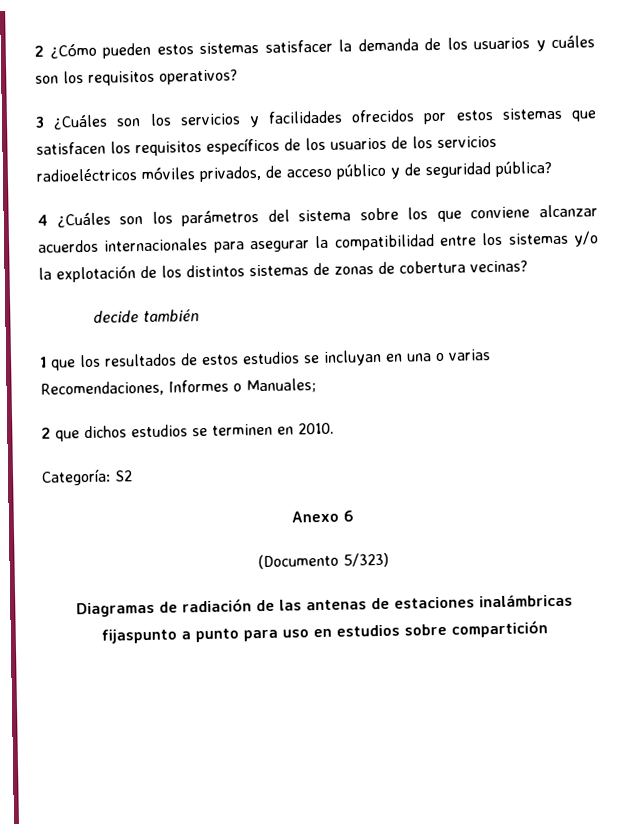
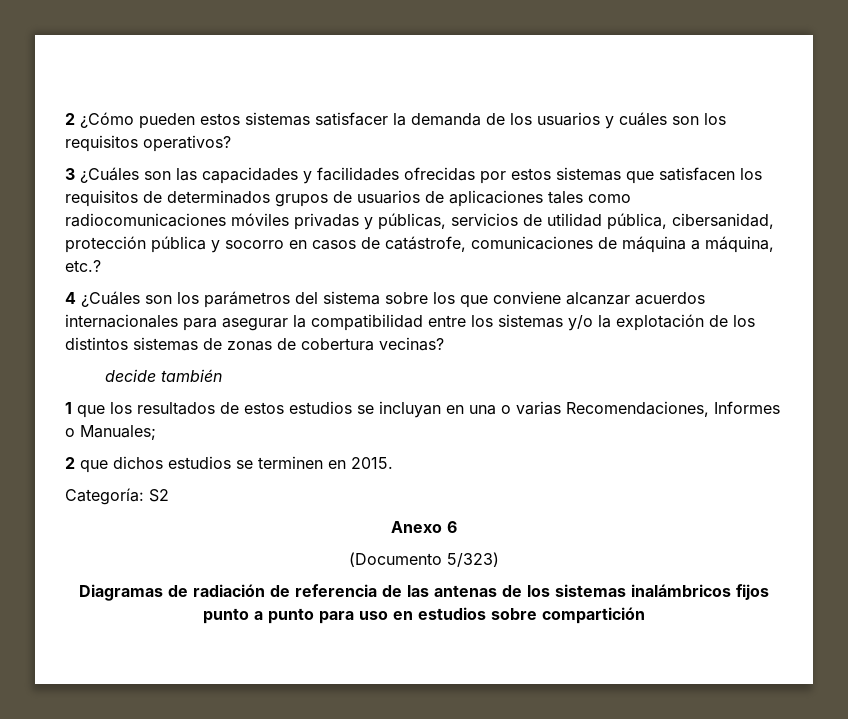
[149,113,241,126] los servicios -> [176,167,298,184] las capacidades
[351,109,416,123] ofrecidos -> [404,167,475,181] ofrecidas
[206,135,497,155] [36,161,552,183] específicos de los usuarios de los servicios radioeléctricos móviles privados, de acceso público y de seguridad pública? -> [143,190,631,207] [65,213,774,230] [65,236,774,253] [65,260,101,272] de determinados grupos de usuarios de aplicaciones tales como radiocomunicaciones móviles privadas y públicas, servicios de utilidad pública, cibersanidad, protección pública y socorro en casos de catástrofe, comunicaciones de máquina a máquina, etc.?
[298,422,334,435] 2010. -> [351,457,393,469] 2015.
(275, 605) none -> [295,584,402,597] referencia de
[394,593,573,609] [101,628,177,644] estaciones inalámbricas fijaspunto -> [527,584,769,600] [203,608,249,624] los sistemas inalámbricos fijos punto

